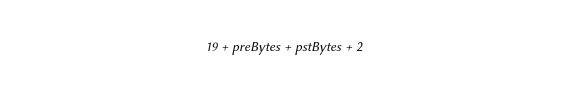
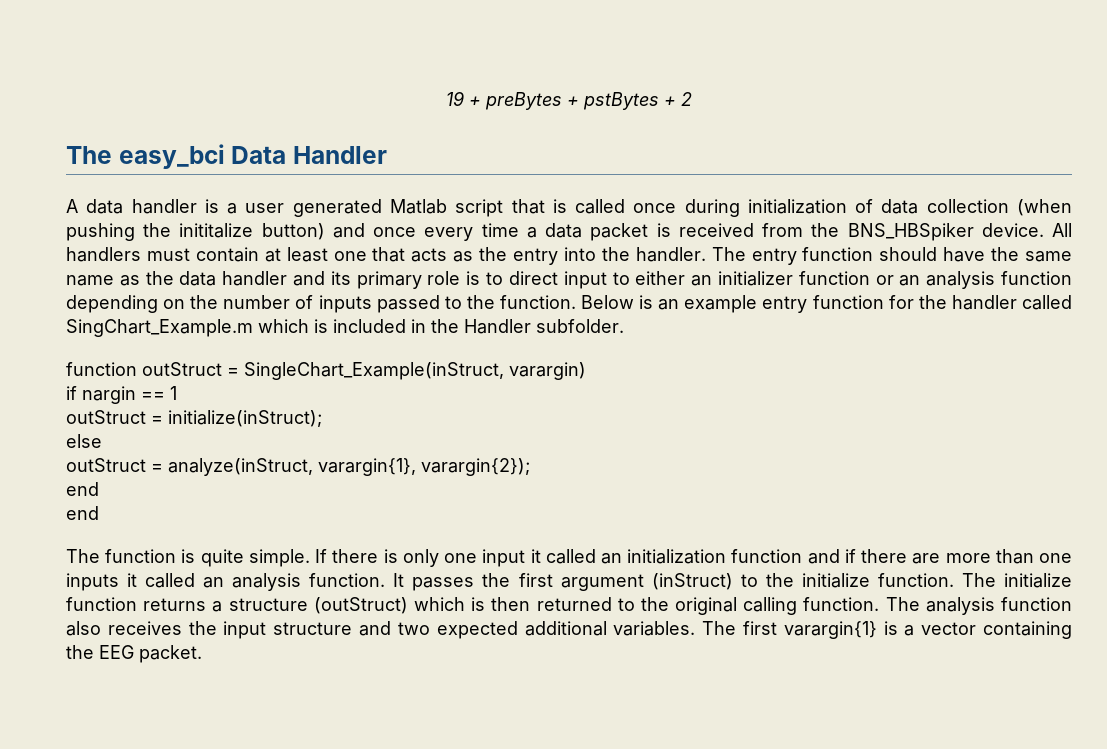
(363, 47) none -> [66,144,387,169] [66,199,1073,217] [66,223,1073,241] [66,247,1072,265] [66,271,1073,289] [66,295,1072,313] [66,319,624,337] [66,362,586,380] [66,386,177,404] [66,410,322,427] [66,434,102,448] [66,458,530,476] [66,482,99,496] [66,506,99,520] [66,549,1073,567] [66,573,1072,591] [66,597,1072,615] [66,621,1072,639] [66,645,202,663] // The easy_bci Data Handler // A data handler is a user generated Matlab script that is called once during initialization of data collection (when pushing the inititalize button) and once every time a data packet is received from the BNS_HBSpiker device. All handlers must contain at least one that acts as the entry into the handler. The entry function should have the same name as the data handler and its primary role is to direct input to either an initializer function or an analysis function depending on the number of inputs passed to the function. Below is an example entry function for the handler called SingChart_Example.m which is included in the Handler subfolder. // function outStruct = SingleChart_Example(inStruct, varargin) // if nargin == 1 // outStruct = initialize(inStruct); // else // outStruct = analyze(inStruct, varargin{1}, varargin{2}); // end // end // The function is quite simple. If there is only one input it called an initialization function and if there are more than one inputs it called an analysis function. It passes the first argument (inStruct) to the initialize function. The initialize function returns a structure (outStruct) which is then returned to the original calling function. The analysis function also receives the input structure and two expected additional variables. The first varargin{1} is a vector containing the EEG packet.

